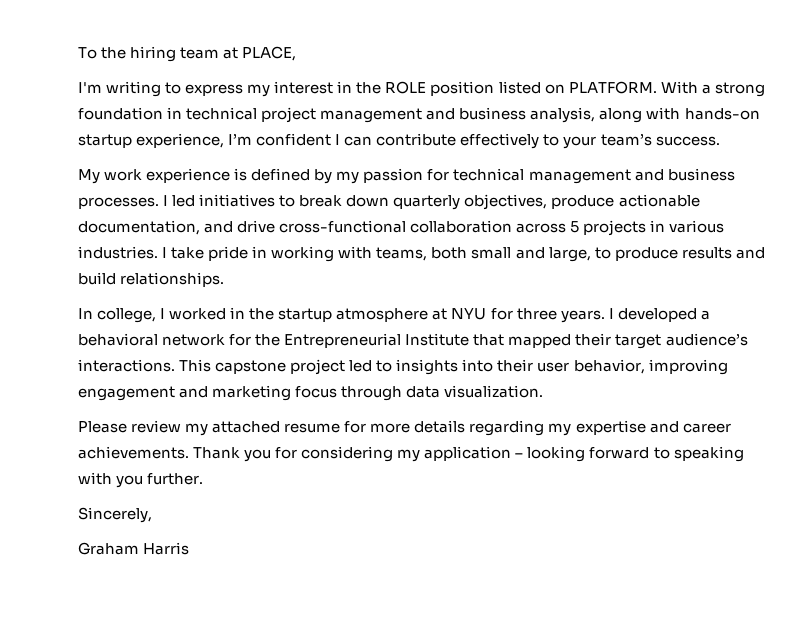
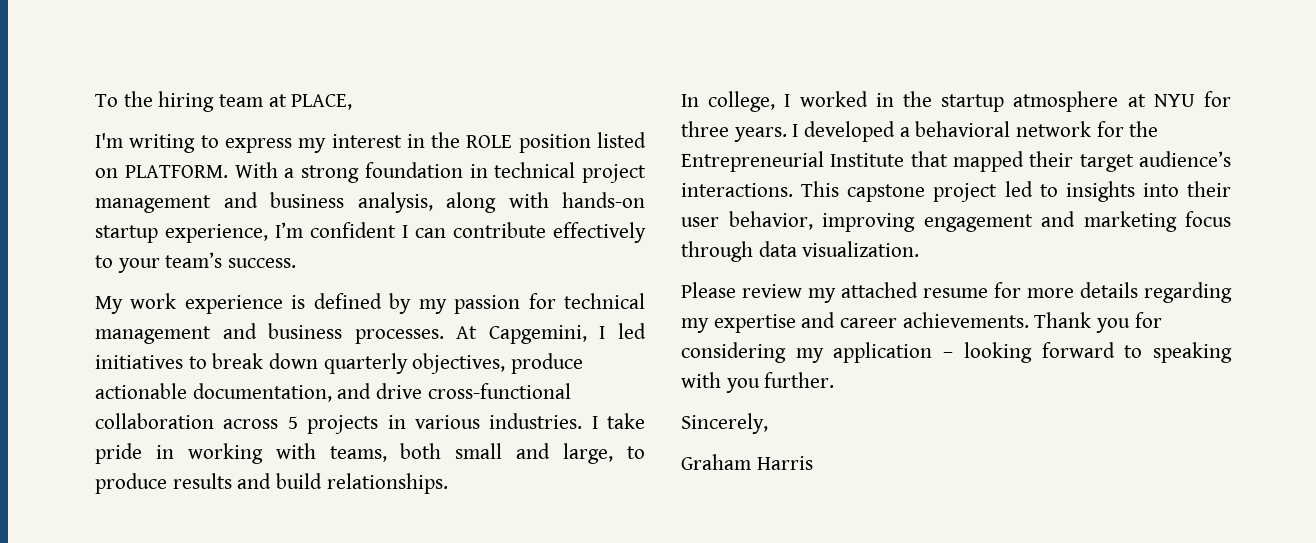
(159, 203) none -> [456,325,587,344] At Capgemini,

